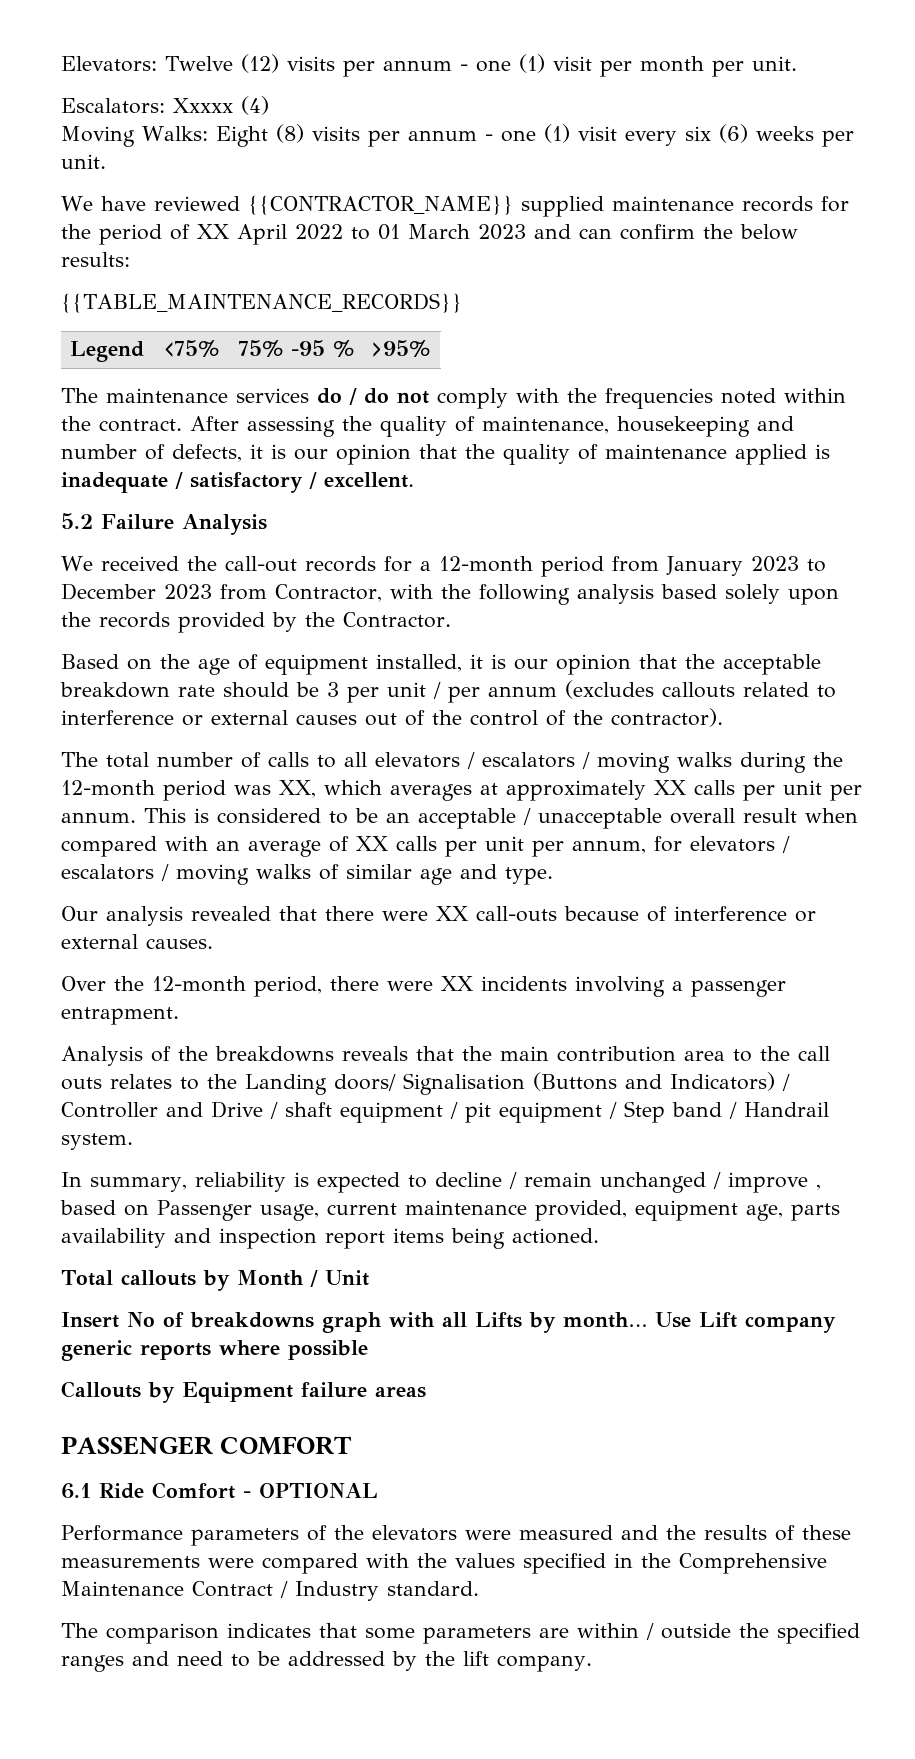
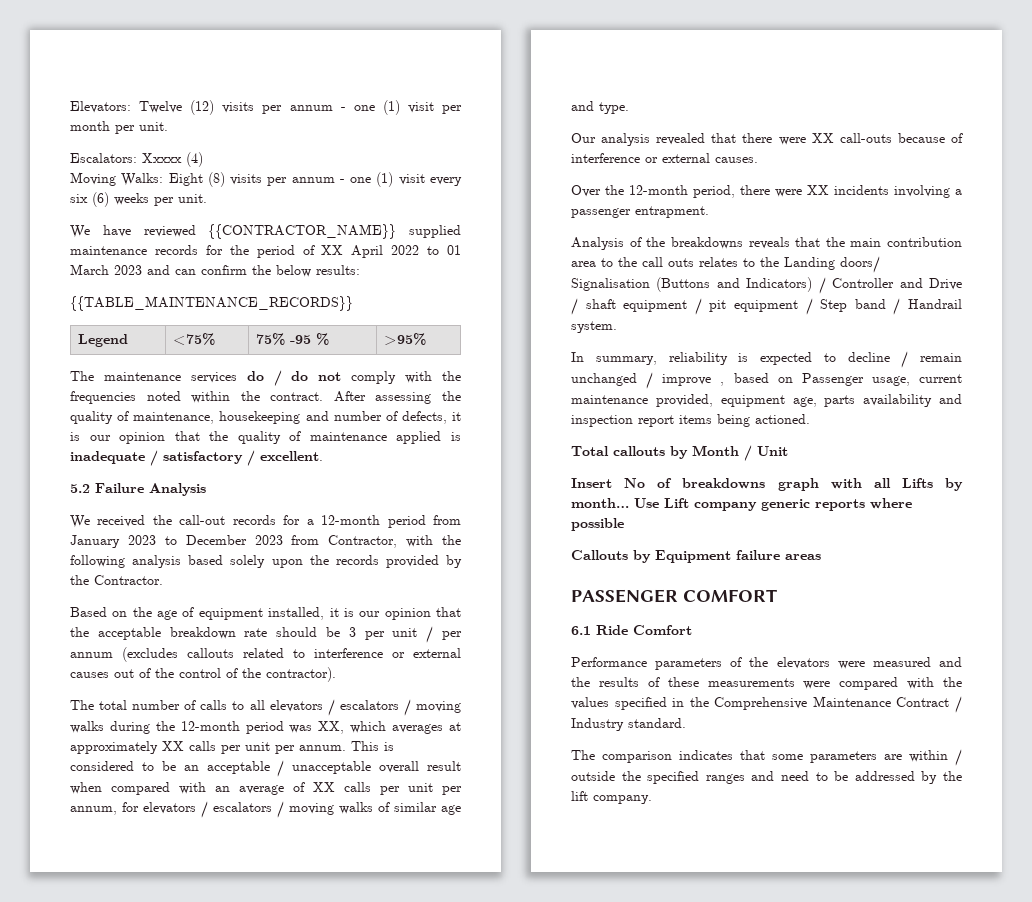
[243,1483,378,1498] - OPTIONAL -> (692, 630) none

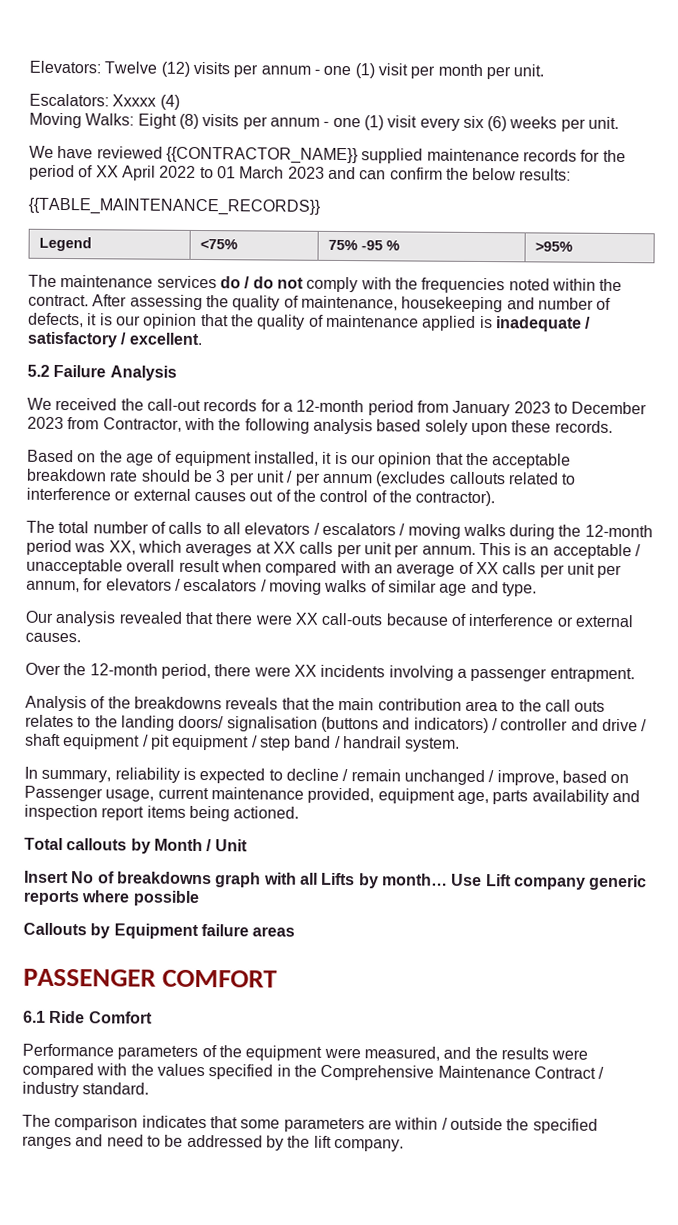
[309,555,462,568] [70,575,163,585] the records provided by the Contractor. -> [511,420,613,433] these records.
[70,741,158,754] approximately -> (271, 548) none
[70,761,176,771] considered to be -> (528, 549) none
[784,256,880,273] [571,277,962,294] Landing doors/ Signalisation (Buttons and Indicators) / Controller and Drive -> [120,715,638,734] landing doors/ signalisation (buttons and indicators) / controller and drive
[820,299,848,312] Step -> [259,736,291,751] step
[908,299,962,309] Handrail -> [342,736,402,749] handrail
[662,374,725,386] improve , -> [496,770,559,786] improve,
[776,657,962,669] [571,677,795,687] elevators were measured and the results of these measurements -> [245,1045,549,1061] equipment were measured, and the results
[571,718,624,731] Industry -> [22,1081,79,1098] industry

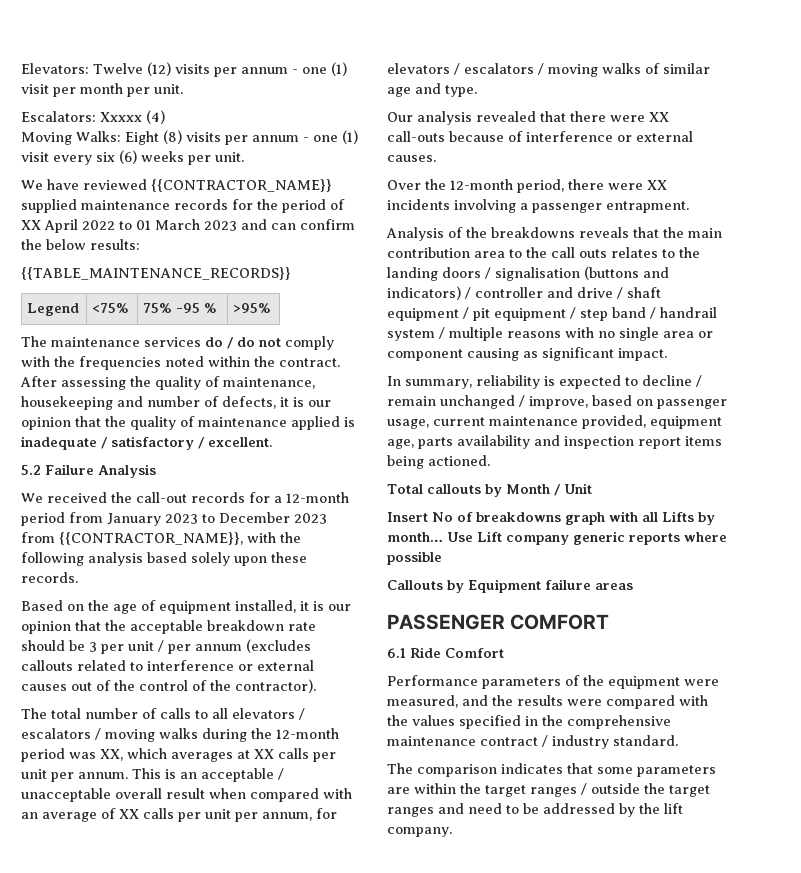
[102,417,182,432] Contractor, -> [59,532,243,545] {{CONTRACTOR_NAME}},
[178,715,225,729] doors/ -> [442,267,491,279] doors /
[405,737,461,752] system. -> [387,327,713,341] [387,347,667,361] system / multiple reasons with no single area or component causing as significant impact.
[24,785,103,802] Passenger -> [657,399,727,409] passenger
[320,1064,596,1081] Comprehensive Maintenance Contract -> [567,715,671,729] [387,736,538,746] comprehensive maintenance contract
(439, 1123) none -> [460,783,577,797] the target ranges
[532,1118,598,1134] specified -> [669,785,710,797] target

